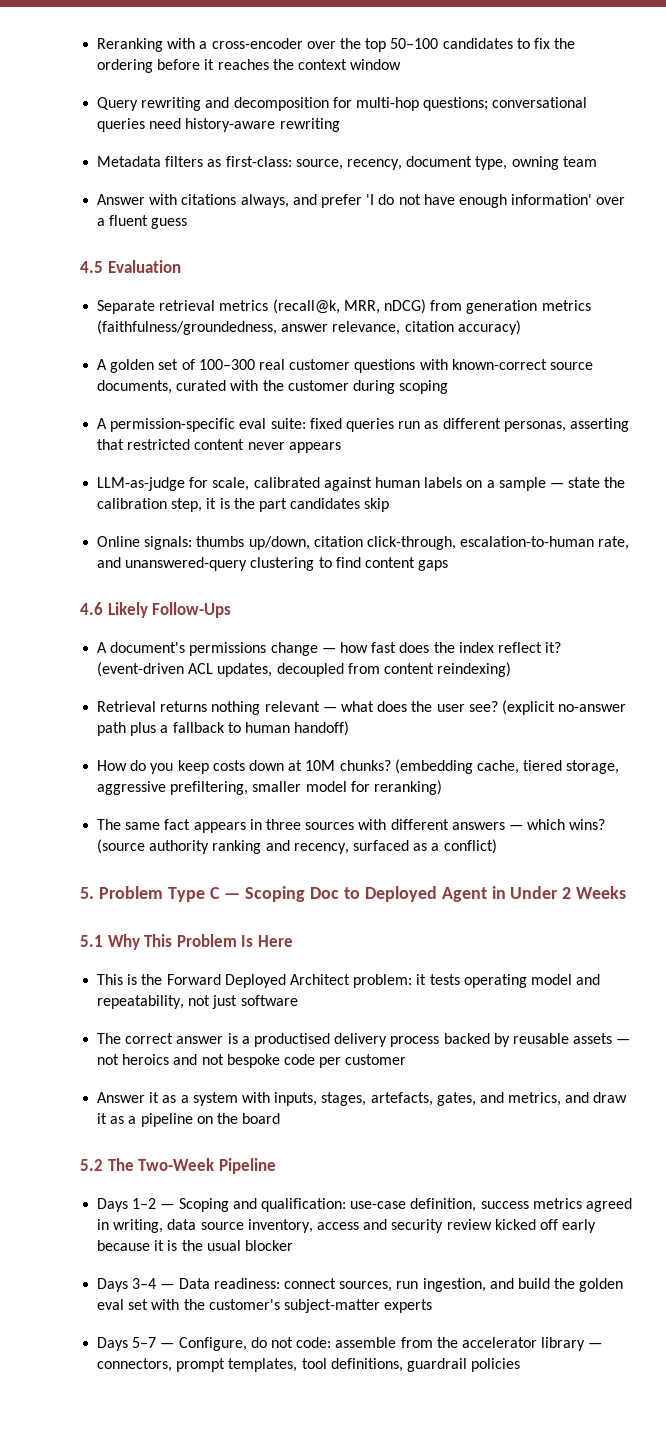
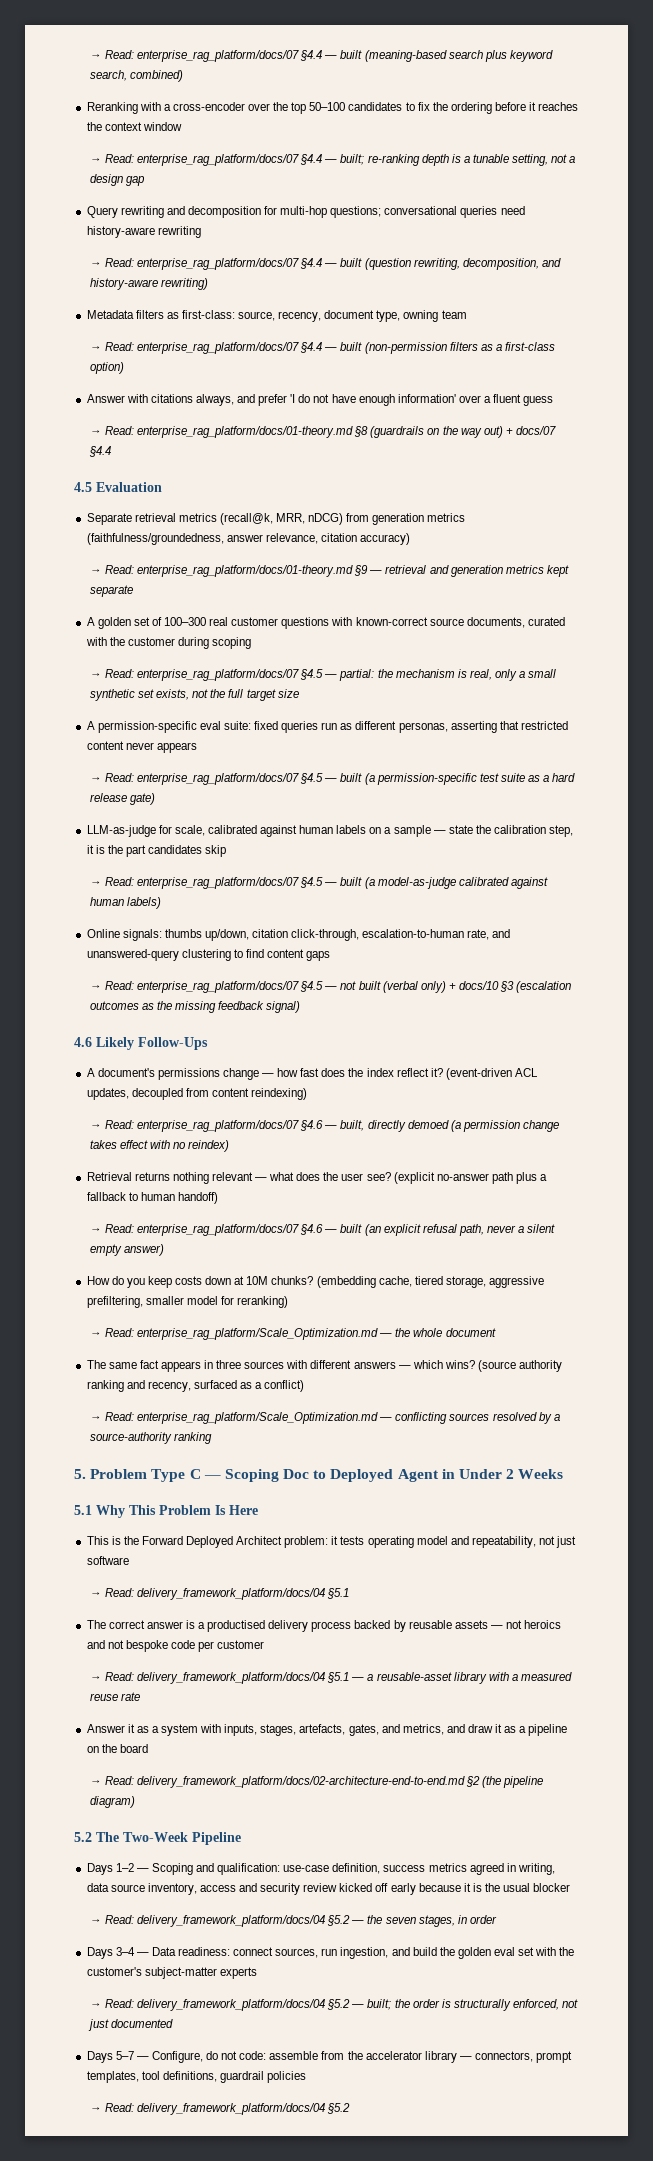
(97, 45) none -> [89,50,553,62] [89,70,184,82] → Read: enterprise_rag_platform/docs/07 §4.4 — built (meaning-based search plus keyword search, combined) //
(402, 64) none -> [89,154,576,166] [89,174,146,186] // → Read: enterprise_rag_platform/docs/07 §4.4 — built; re-ranking depth is a tunable setting, not a design gap
(340, 125) none -> [89,258,561,270] [89,278,209,290] // → Read: enterprise_rag_platform/docs/07 §4.4 — built (question rewriting, decomposition, and history-aware rewriting)
(597, 161) none -> [89,342,555,354] [89,362,124,374] // → Read: enterprise_rag_platform/docs/07 §4.4 — built (non-permission filters as a first-class option)
(188, 223) none -> [89,426,556,438] [88,446,111,457] // → Read: enterprise_rag_platform/docs/01-theory.md §8 (guardrails on the way out) + docs/07 §4.4
(521, 327) none -> [89,565,569,577] [89,585,133,597] // → Read: enterprise_rag_platform/docs/01-theory.md §9 — retrieval and generation metrics kept separate
(449, 387) none -> [89,669,557,681] [89,689,299,701] // → Read: enterprise_rag_platform/docs/07 §4.5 — partial: the mechanism is real, only a small synthetic set exists, not the full target size
(341, 447) none -> [89,773,576,785] [89,793,156,805] // → Read: enterprise_rag_platform/docs/07 §4.5 — built (a permission-specific test suite as a hard release gate)
(390, 505) none -> [89,877,548,889] [89,897,162,909] // → Read: enterprise_rag_platform/docs/07 §4.5 — built (a model-as-judge calibrated against human labels)
(449, 565) none -> [89,981,572,993] [89,1001,301,1013] // → Read: enterprise_rag_platform/docs/07 §4.5 — not built (verbal only) + docs/10 §3 (escalation outcomes as the missing feedback signal)
(512, 669) none -> [89,1120,559,1132] [89,1140,230,1152] // → Read: enterprise_rag_platform/docs/07 §4.6 — built, directly demoed (a permission change takes effect with no reindex)
(350, 728) none -> [89,1224,556,1236] [89,1244,165,1256] // → Read: enterprise_rag_platform/docs/07 §4.6 — built (an explicit refusal path, never a silent empty answer)
(442, 787) none -> [89,1328,496,1340] // → Read: enterprise_rag_platform/Scale_Optimization.md — the whole document
(497, 846) none -> [89,1412,560,1424] [89,1432,213,1444] // → Read: enterprise_rag_platform/Scale_Optimization.md — conflicting sources resolved by a source-authority ranking
(298, 1000) none -> [89,1588,350,1600] // → Read: delivery_framework_platform/docs/04 §5.1
(407, 1059) none -> [89,1672,572,1684] [89,1692,141,1701] // → Read: delivery_framework_platform/docs/04 §5.1 — a reusable-asset library with a measured reuse rate
(281, 1118) none -> [89,1776,544,1788] [89,1796,135,1808] // → Read: delivery_framework_platform/docs/02-architecture-end-to-end.md §2 (the pipeline diagram)
(293, 1245) none -> [89,1915,497,1927] // → Read: delivery_framework_platform/docs/04 §5.2 — the seven stages, in order
(433, 1306) none -> [89,1999,579,2011] [87,2019,174,2031] // → Read: delivery_framework_platform/docs/04 §5.2 — built; the order is structurally enforced, not just documented
(521, 1365) none -> [89,2103,351,2115] // → Read: delivery_framework_platform/docs/04 §5.2

